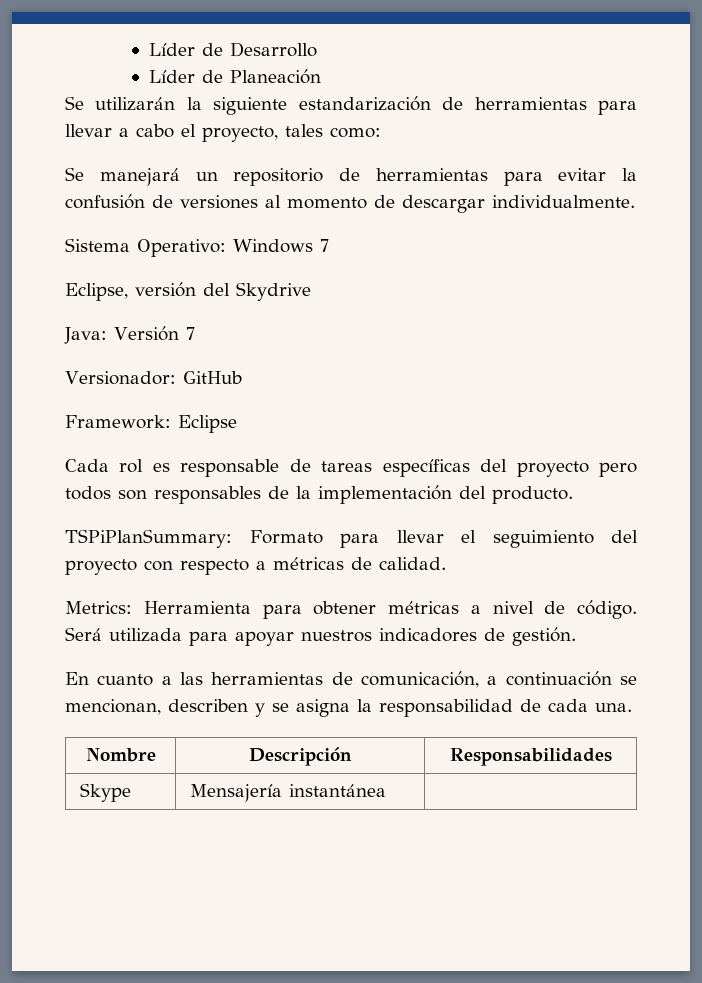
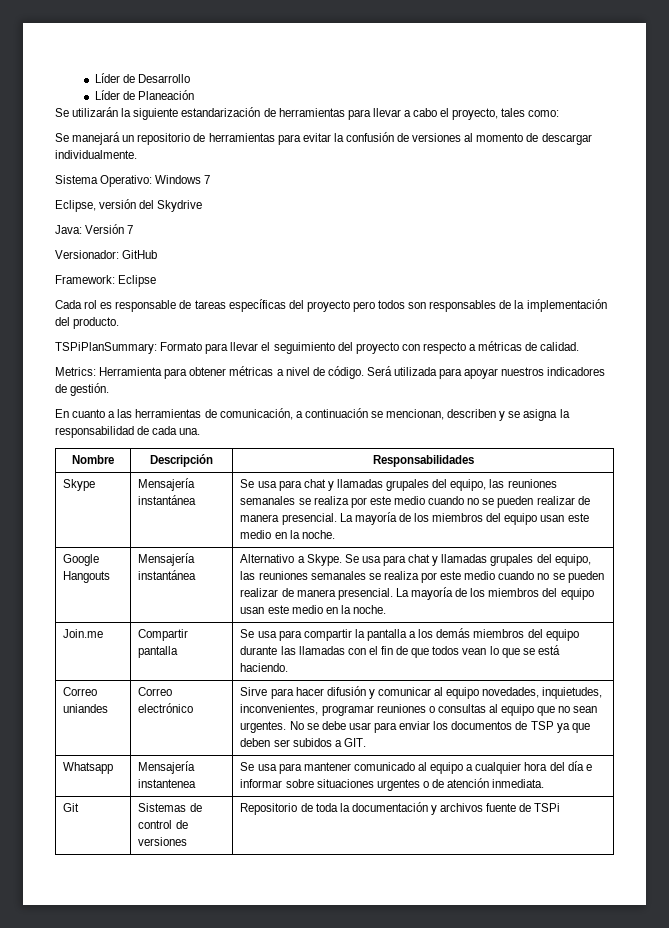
(386, 790) none -> [240,479,557,491] [240,496,590,508] [240,512,589,525] [240,530,335,539] [63,554,100,566] [63,571,111,583] [138,553,196,566] [138,570,197,580] [240,554,591,566] [240,571,604,583] [240,587,594,600] [240,605,386,614] [63,629,104,638] [138,629,189,641] [138,646,179,658] [240,628,579,641] [240,645,560,658] [240,663,289,672] [63,687,98,696] [63,704,109,713] [138,687,173,696] [138,703,194,713] [240,686,603,699] [240,704,598,716] [240,721,590,733] [240,738,366,747] [63,762,114,774] [138,761,196,774] [138,779,197,788] [240,761,592,774] [240,778,545,791] [63,803,80,812] [138,803,202,812] [138,820,188,829] [138,837,188,846] [240,802,561,815] Se usa para chat y llamadas grupales del equipo, las reuniones semanales se realiza por este medio cuando no se pueden realizar de manera presencial. La mayoría de los miembros del equipo usan este medio en la noche. // Google Hangouts | Mensajería instantánea | Alternativo a Skype. Se usa para chat y llamadas grupales del equipo, las reuniones semanales se realiza por este medio cuando no se pueden realizar de manera presencial. La mayoría de los miembros del equipo usan este medio en la noche. // Join.me | Compartir pantalla | Se usa para compartir la pantalla a los demás miembros del equipo durante las llamadas con el fin de que todos vean lo que se está haciendo. // Correo uniandes | Correo electrónico | Sirve para hacer difusión y comunicar al equipo novedades, inquietudes, inconvenientes, programar reuniones o consultas al equipo que no sean urgentes. No se debe usar para enviar los documentos de TSP ya que deben ser subidos a GIT. // Whatsapp | Mensajería instantenea | Se usa para mantener comunicado al equipo a cualquier hora del día e informar sobre situaciones urgentes o de atención inmediata. // Git | Sistemas de control de versiones | Repositorio de toda la documentación y archivos fuente de TSPi

